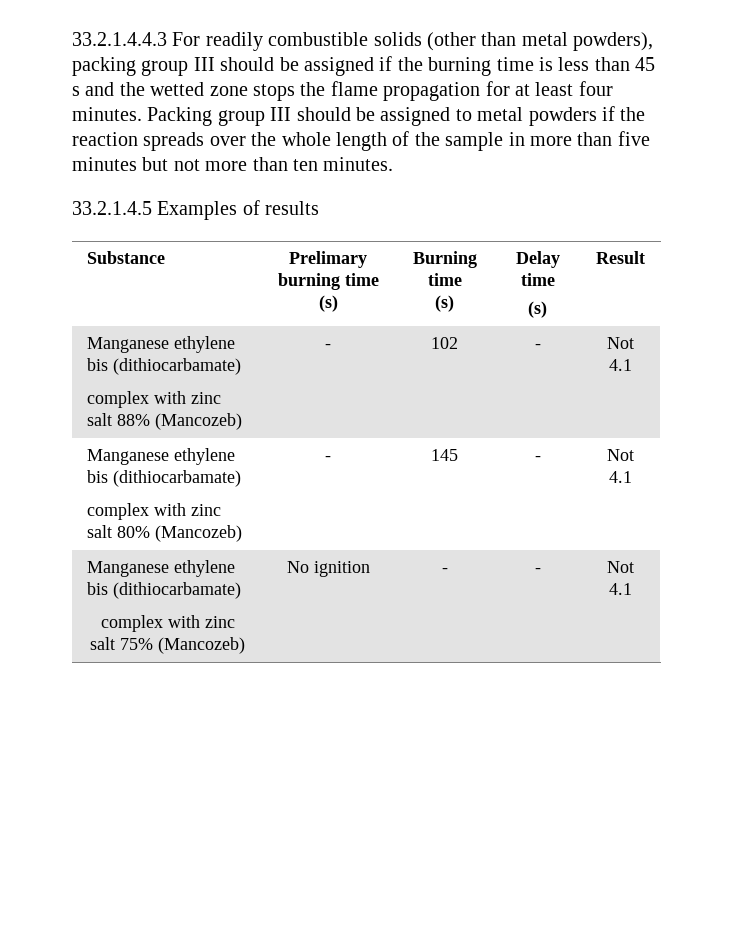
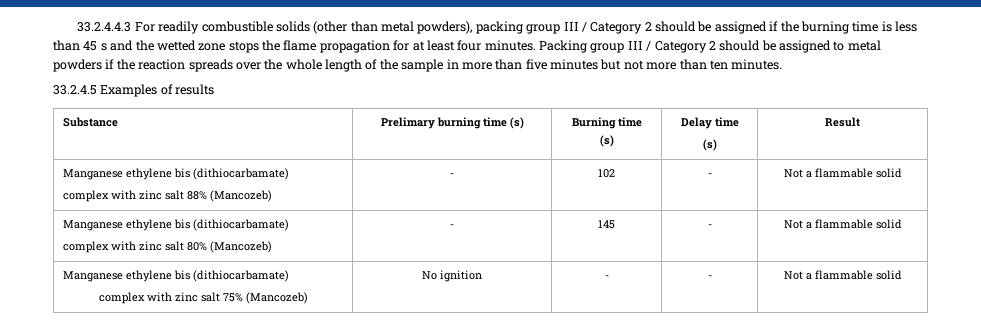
[72,32,167,46] 33.2.1.4.4.3 -> [77,22,132,32] 33.2.4.4.3
(215, 64) none -> [581,22,652,34] / Category 2
(292, 114) none -> [646,41,716,53] / Category 2
[72,201,152,215] 33.2.1.4.5 -> [53,85,97,95] 33.2.4.5
[608,359,632,371] 4.1 -> [805,168,902,178] a flammable solid
[608,471,632,483] 4.1 -> [805,219,902,229] a flammable solid
[608,583,632,595] 4.1 -> [805,270,902,280] a flammable solid

